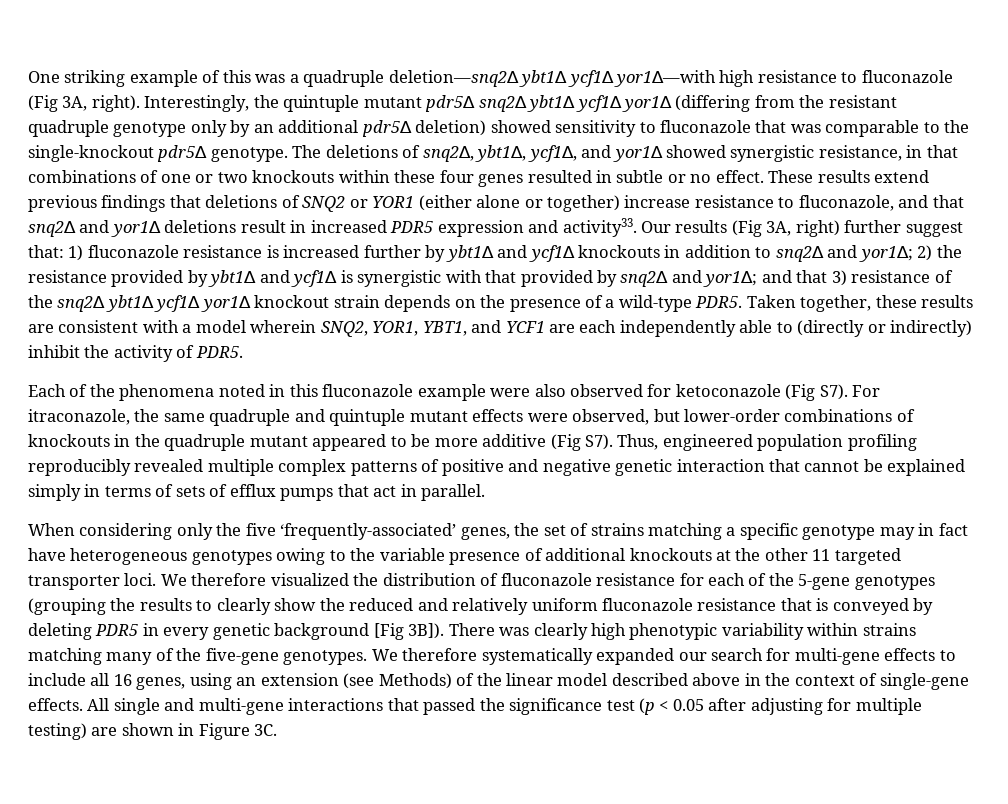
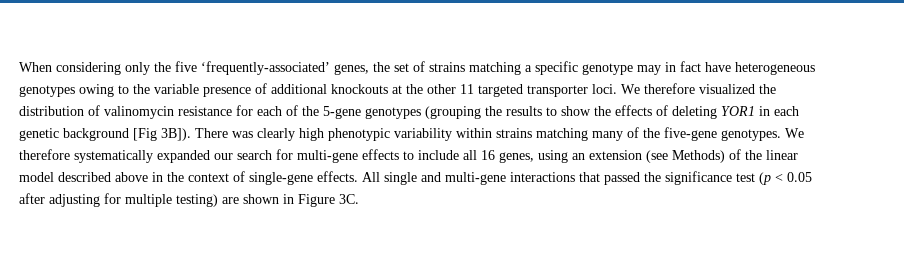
[28,70,953,87] [28,95,897,112] [28,120,970,137] [28,145,958,162] [28,170,930,187] [28,195,964,212] [28,218,963,237] [28,245,962,262] [28,270,953,287] [28,295,974,312] [28,320,973,337] [28,345,243,362] [28,384,881,401] [28,409,915,426] [28,434,917,451] [28,459,966,476] [28,484,486,501] One striking example of this was a quadruple deletion—snq2∆ ybt1∆ ycf1∆ yor1∆—with high resistance to fluconazole (Fig 3A, right). Interestingly, the quintuple mutant pdr5∆ snq2∆ ybt1∆ ycf1∆ yor1∆ (differing from the resistant quadruple genotype only by an additional pdr5∆ deletion) showed sensitivity to fluconazole that was comparable to the single-knockout pdr5∆ genotype. The deletions of snq2∆, ybt1∆, ycf1∆, and yor1∆ showed synergistic resistance, in that combinations of one or two knockouts within these four genes resulted in subtle or no effect. These results extend previous findings that deletions of SNQ2 or YOR1 (either alone or together) increase resistance to fluconazole, and that snq2∆ and yor1∆ deletions result in increased PDR5 expression and activity33. Our results (Fig 3A, right) further suggest that: 1) fluconazole resistance is increased further by ybt1∆ and ycf1∆ knockouts in addition to snq2∆ and yor1∆; 2) the resistance provided by ybt1∆ and ycf1∆ is synergistic with that provided by snq2∆ and yor1∆; and that 3) resistance of the snq2∆ ybt1∆ ycf1∆ yor1∆ knockout strain depends on the presence of a wild-type PDR5. Taken together, these results are consistent with a model wherein SNQ2, YOR1, YBT1, and YCF1 are each independently able to (directly or indirectly) inhibit the activity of PDR5. // Each of the phenomena noted in this fluconazole example were also observed for ketoconazole (Fig S7). For itraconazole, the same quadruple and quintuple mutant effects were observed, but lower-order combinations of knockouts in the quadruple mutant appeared to be more additive (Fig S7). Thus, engineered population profiling reproducibly revealed multiple complex patterns of positive and negative genetic interaction that cannot be explained simply in terms of sets of efflux pumps that act in parallel. // -> (19, 67) none
[500,573,592,586] fluconazole -> [104,106,174,119] valinomycin
[216,598,271,615] clearly -> (557, 111) none
[349,598,934,615] [28,623,210,640] reduced and relatively uniform fluconazole resistance that is conveyed by deleting PDR5 in every -> [615,105,799,119] effects of deleting YOR1 in each

